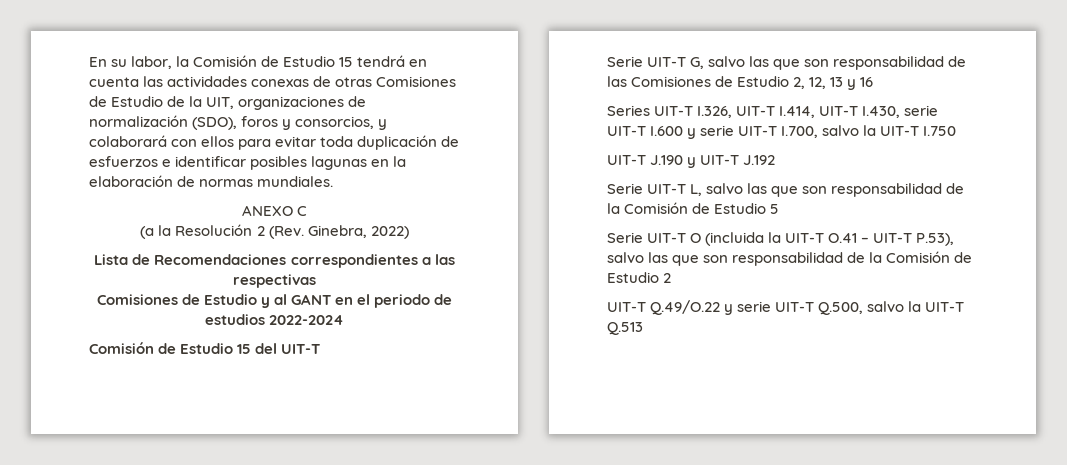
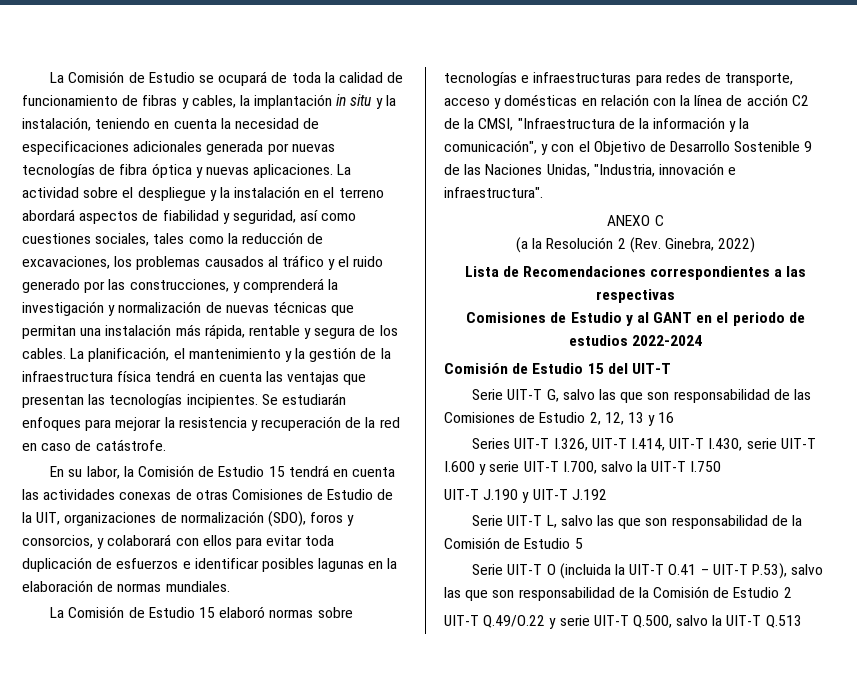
(89, 62) none -> [50,71,404,86] [22,94,396,109] [22,117,320,131] [22,141,335,155] [22,163,352,178] [22,186,384,201] [22,209,357,224] [22,232,324,246] [22,255,384,270] [22,278,339,293] [22,301,355,316] [22,324,398,339] [22,347,391,362] [22,370,367,385] [22,393,346,408] [22,416,400,431] [22,439,166,451] La Comisión de Estudio se ocupará de toda la calidad de funcionamiento de fibras y cables, la implantación in situ y la instalación, teniendo en cuenta la necesidad de especificaciones adicionales generada por nuevas tecnologías de fibra óptica y nuevas aplicaciones. La actividad sobre el despliegue y la instalación en el terreno abordará aspectos de fiabilidad y seguridad, así como cuestiones sociales, tales como la reducción de excavaciones, los problemas causados al tráfico y el ruido generado por las construcciones, y comprenderá la investigación y normalización de nuevas técnicas que permitan una instalación más rápida, rentable y segura de los cables. La planificación, el mantenimiento y la gestión de la infraestructura física tendrá en cuenta las ventajas que presentan las tecnologías incipientes. Se estudiarán enfoques para mejorar la resistencia y recuperación de la red en caso de catástrofe. //
(334, 181) none -> [50,606,353,618] [444,72,794,86] [444,94,809,109] [444,117,750,132] [444,140,813,155] [444,163,737,177] [444,187,543,198] // La Comisión de Estudio 15 elaboró normas sobre tecnologías e infraestructuras para redes de transporte, acceso y domésticas en relación con la línea de acción C2 de la CMSI, "Infraestructura de la información y la comunicación", y con el Objetivo de Desarrollo Sostenible 9 de las Naciones Unidas, "Industria, innovación e infraestructura".

